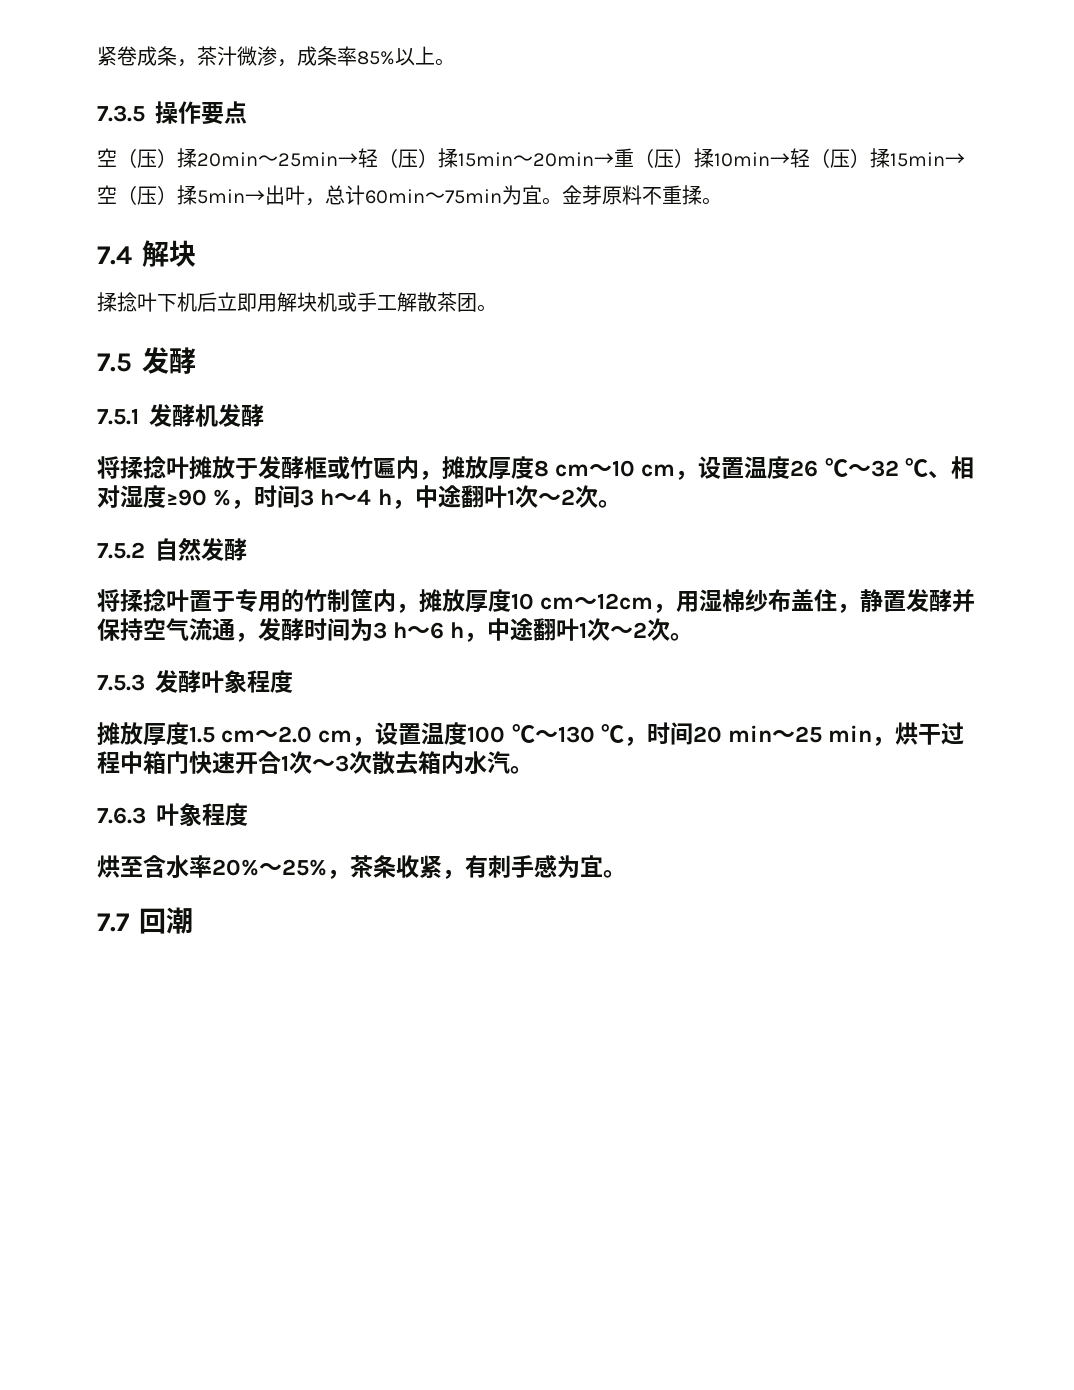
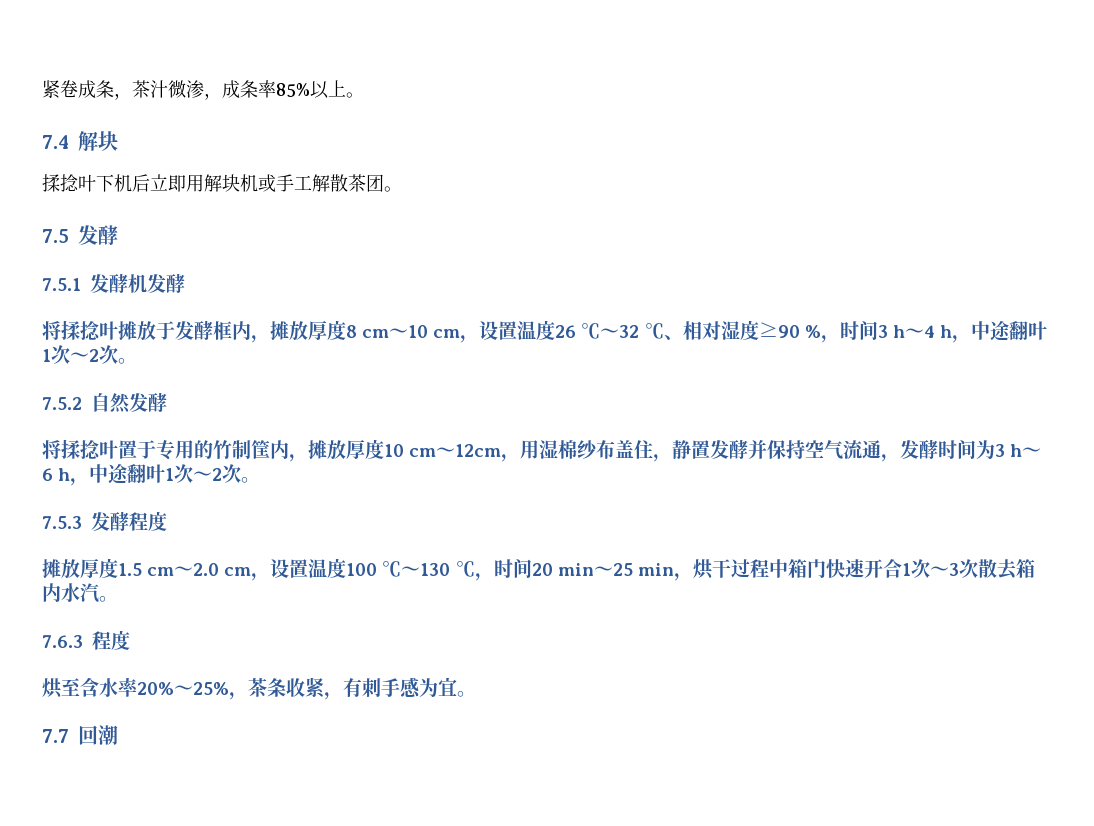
[97,101,247,125] [97,148,965,168] [97,185,722,206] // 7.3.5操作要点 // 空（压）揉20min～25min→轻（压）揉15min～20min→重（压）揉10min→轻（压）揉15min→空（压）揉5min→出叶，总计60min～75min为宜。金芽原料不重揉。 -> (364, 95) none
[327,456,396,480] 或竹匾 -> (232, 330) none
[201,670,247,693] 叶象 -> (129, 521) none
[156,803,202,826] 叶象 -> (83, 641) none

